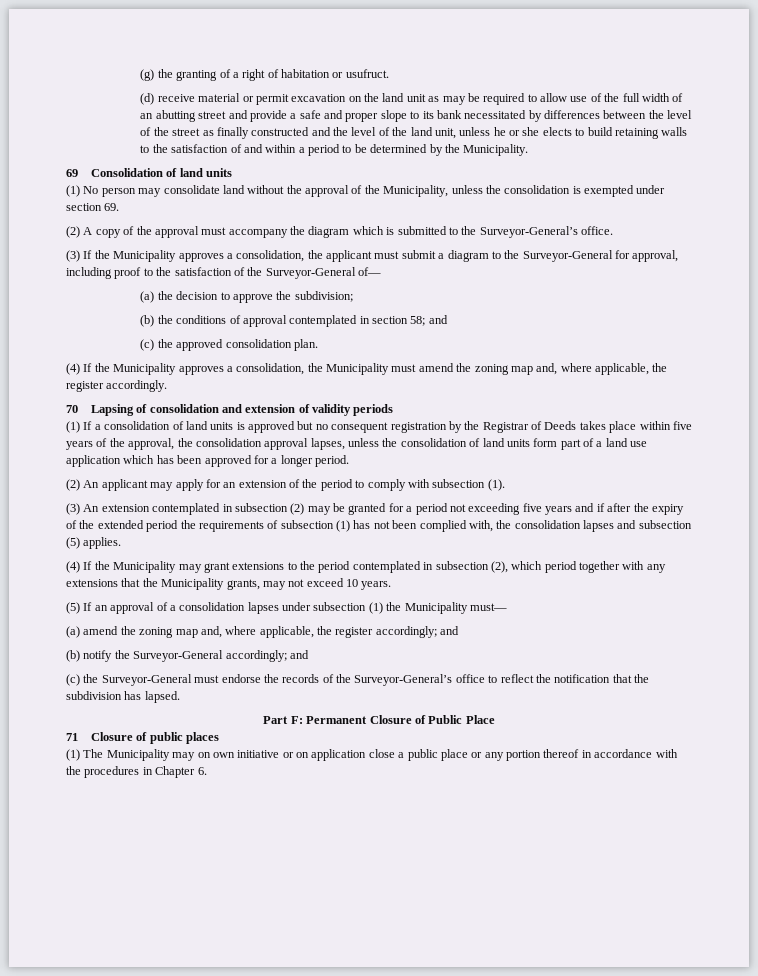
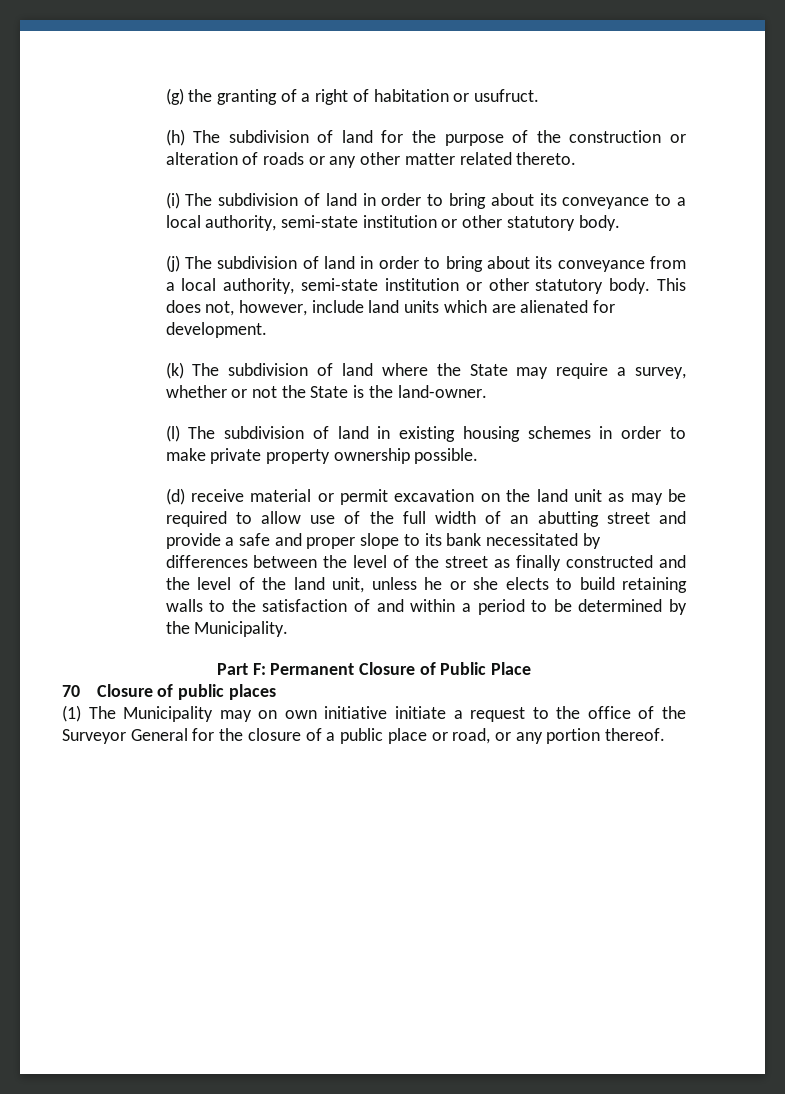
(389, 73) none -> [165,129,686,146] [165,152,577,168] [165,192,687,209] [165,215,620,231] [165,255,687,272] [165,278,687,294] [165,300,616,316] [165,322,267,338] [165,362,686,379] [165,385,487,398] [165,425,686,442] [165,448,479,464] // (h) The subdivision of land for the purpose of the construction or alteration of roads or any other matter related thereto. // (i) The subdivision of land in order to bring about its conveyance to a local authority, semi-state institution or other statutory body. // (j) The subdivision of land in order to bring about its conveyance from a local authority, semi-state institution or other statutory body. This does not, however, include land units which are alienated for development. // (k) The subdivision of land where the State may require a survey, whether or not the State is the land-owner. // (l) The subdivision of land in existing housing schemes in order to make private property ownership possible.
[66,168,232,177] [66,185,666,197] [66,203,120,211] [66,226,613,238] [66,250,679,262] [66,267,381,279] [140,291,353,303] [140,315,448,327] [140,339,318,351] [66,363,668,375] [66,380,168,392] [66,404,394,416] [66,421,692,433] [66,438,648,450] [66,455,349,467] [66,479,505,491] [66,503,684,515] [66,520,692,532] [66,537,122,549] [66,561,666,573] [66,578,392,590] [66,602,507,614] [66,626,460,638] [66,650,309,662] [66,674,649,686] [66,691,180,703] // 69 Consolidation of land units // (1) No person may consolidate land without the approval of the Municipality, unless the consolidation is exempted under section 69. // (2) A copy of the approval must accompany the diagram which is submitted to the Surveyor-General’s office. // (3) If the Municipality approves a consolidation, the applicant must submit a diagram to the Surveyor-General for approval, including proof to the satisfaction of the Surveyor-General of— // (a) the decision to approve the subdivision; // (b) the conditions of approval contemplated in section 58; and // (c) the approved consolidation plan. // (4) If the Municipality approves a consolidation, the Municipality must amend the zoning map and, where applicable, the register accordingly. // 70 Lapsing of consolidation and extension of validity periods // (1) If a consolidation of land units is approved but no consequent registration by the Registrar of Deeds takes place within five years of the approval, the consolidation approval lapses, unless the consolidation of land units form part of a land use application which has been approved for a longer period. // (2) An applicant may apply for an extension of the period to comply with subsection (1). // (3) An extension contemplated in subsection (2) may be granted for a period not exceeding five years and if after the expiry of the extended period the requirements of subsection (1) has not been complied with, the consolidation lapses and subsection (5) applies. // (4) If the Municipality may grant extensions to the period contemplated in subsection (2), which period together with any extensions that the Municipality grants, may not exceed 10 years. // (5) If an approval of a consolidation lapses under subsection (1) the Municipality must— // (a) amend the zoning map and, where applicable, the register accordingly; and // (b) notify the Surveyor-General accordingly; and // (c) the Surveyor-General must endorse the records of the Surveyor-General’s office to reflect the notification that the subdivision has lapsed. -> (289, 629) none
[66,733,78,741] 71 -> [62,685,80,697] 70
[282,749,678,761] [66,766,207,778] or on application close a public place or any portion thereof in accordance with the procedures in Chapter 6. -> [395,706,686,722] [62,728,666,744] initiate a request to the office of the Surveyor General for the closure of a public place or road, or any portion thereof.

